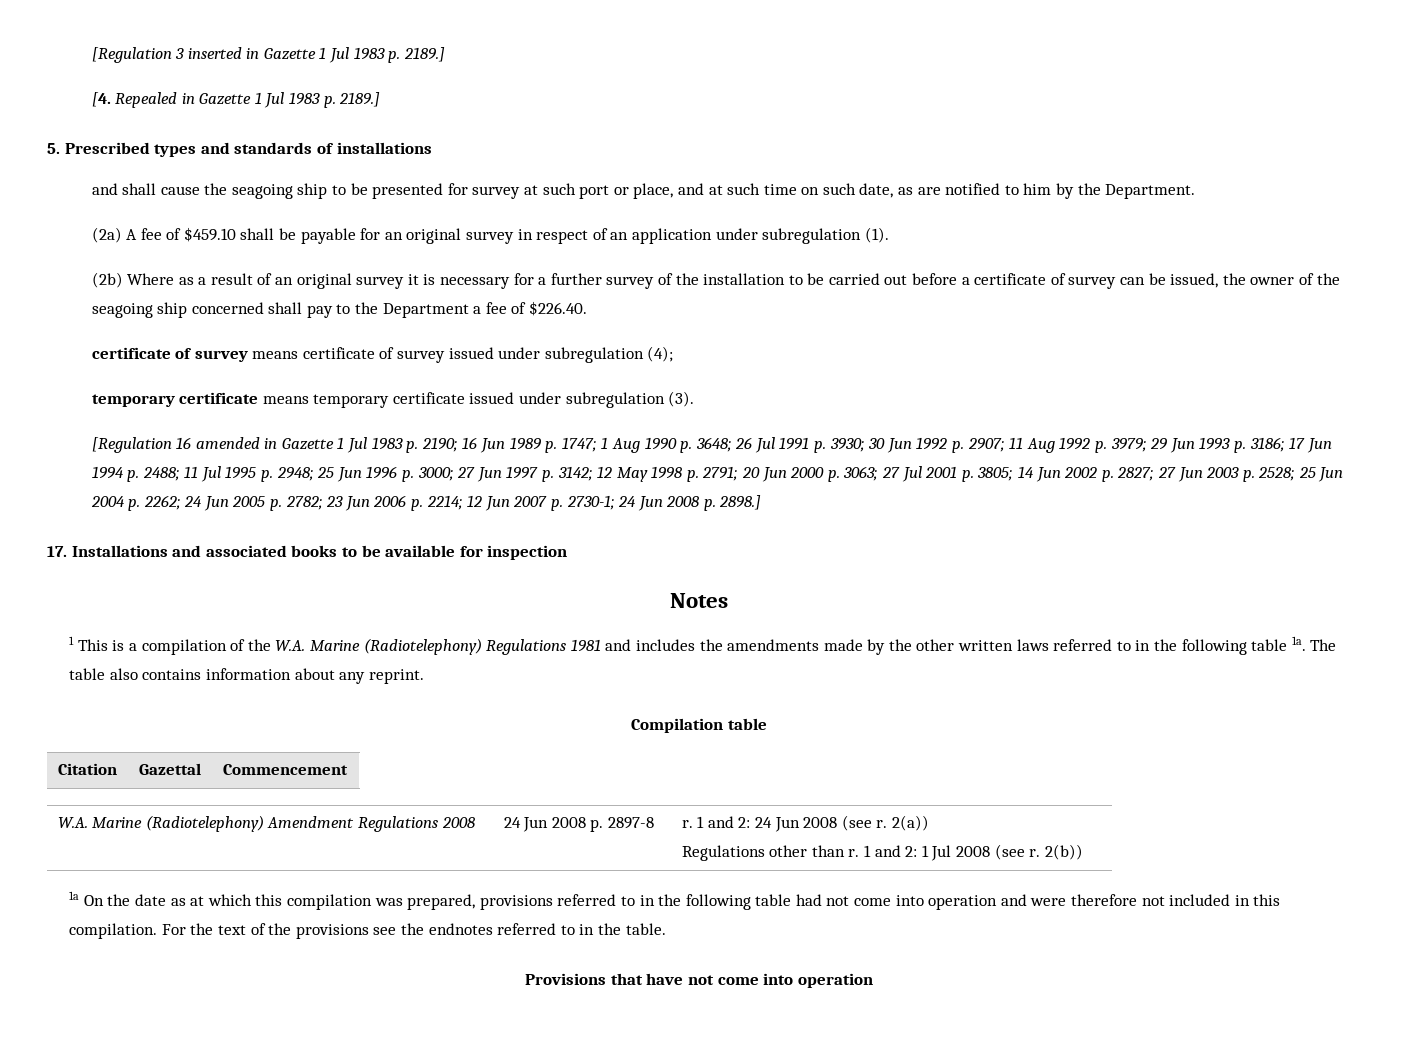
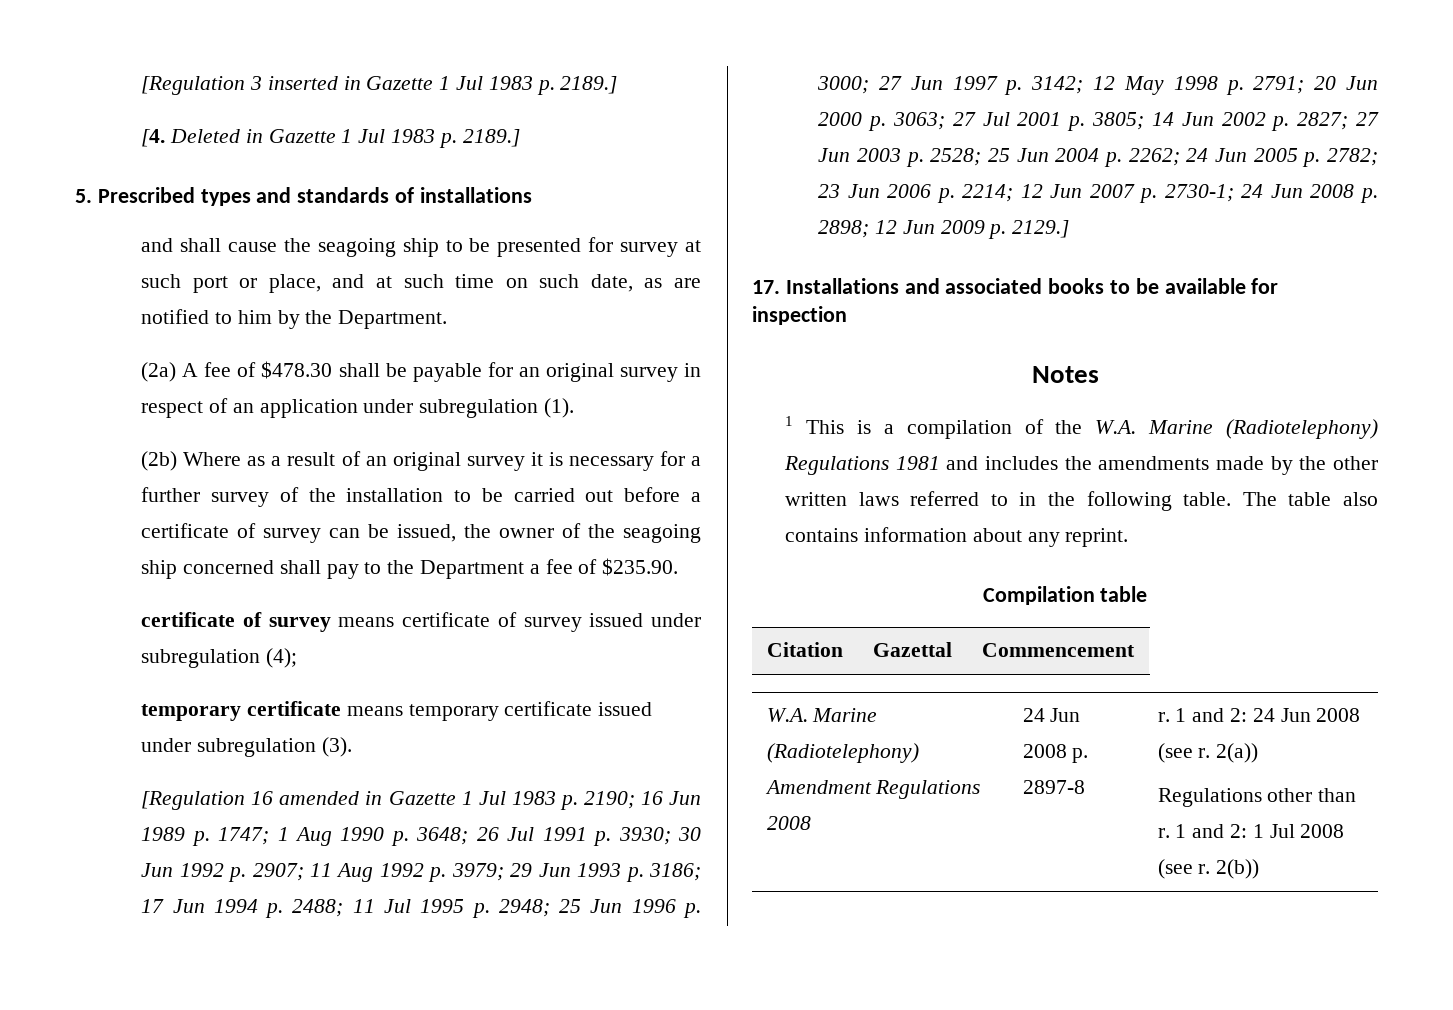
[115,92,178,108] Repealed -> [170,129,241,143] Deleted
[183,227,236,242] $459.10 -> [261,361,333,379] $478.30
[528,301,587,316] $226.40. -> [602,558,679,576] $235.90.
[719,495,762,510] 2898.] -> [818,220,1070,239] 2898; 12 Jun 2009 p. 2129.]
[1251,636,1306,651] table 1a. -> [1183,492,1232,506] table.
[69,891,1281,910] [69,923,666,939] [525,973,873,988] // 1a On the date as at which this compilation was prepared, provisions referred to in the following table had not come into operation and were therefore not included in this compilation. For the text of the provisions see the endnotes referred to in the table. // Provisions that have not come into operation -> (1260, 869) none

